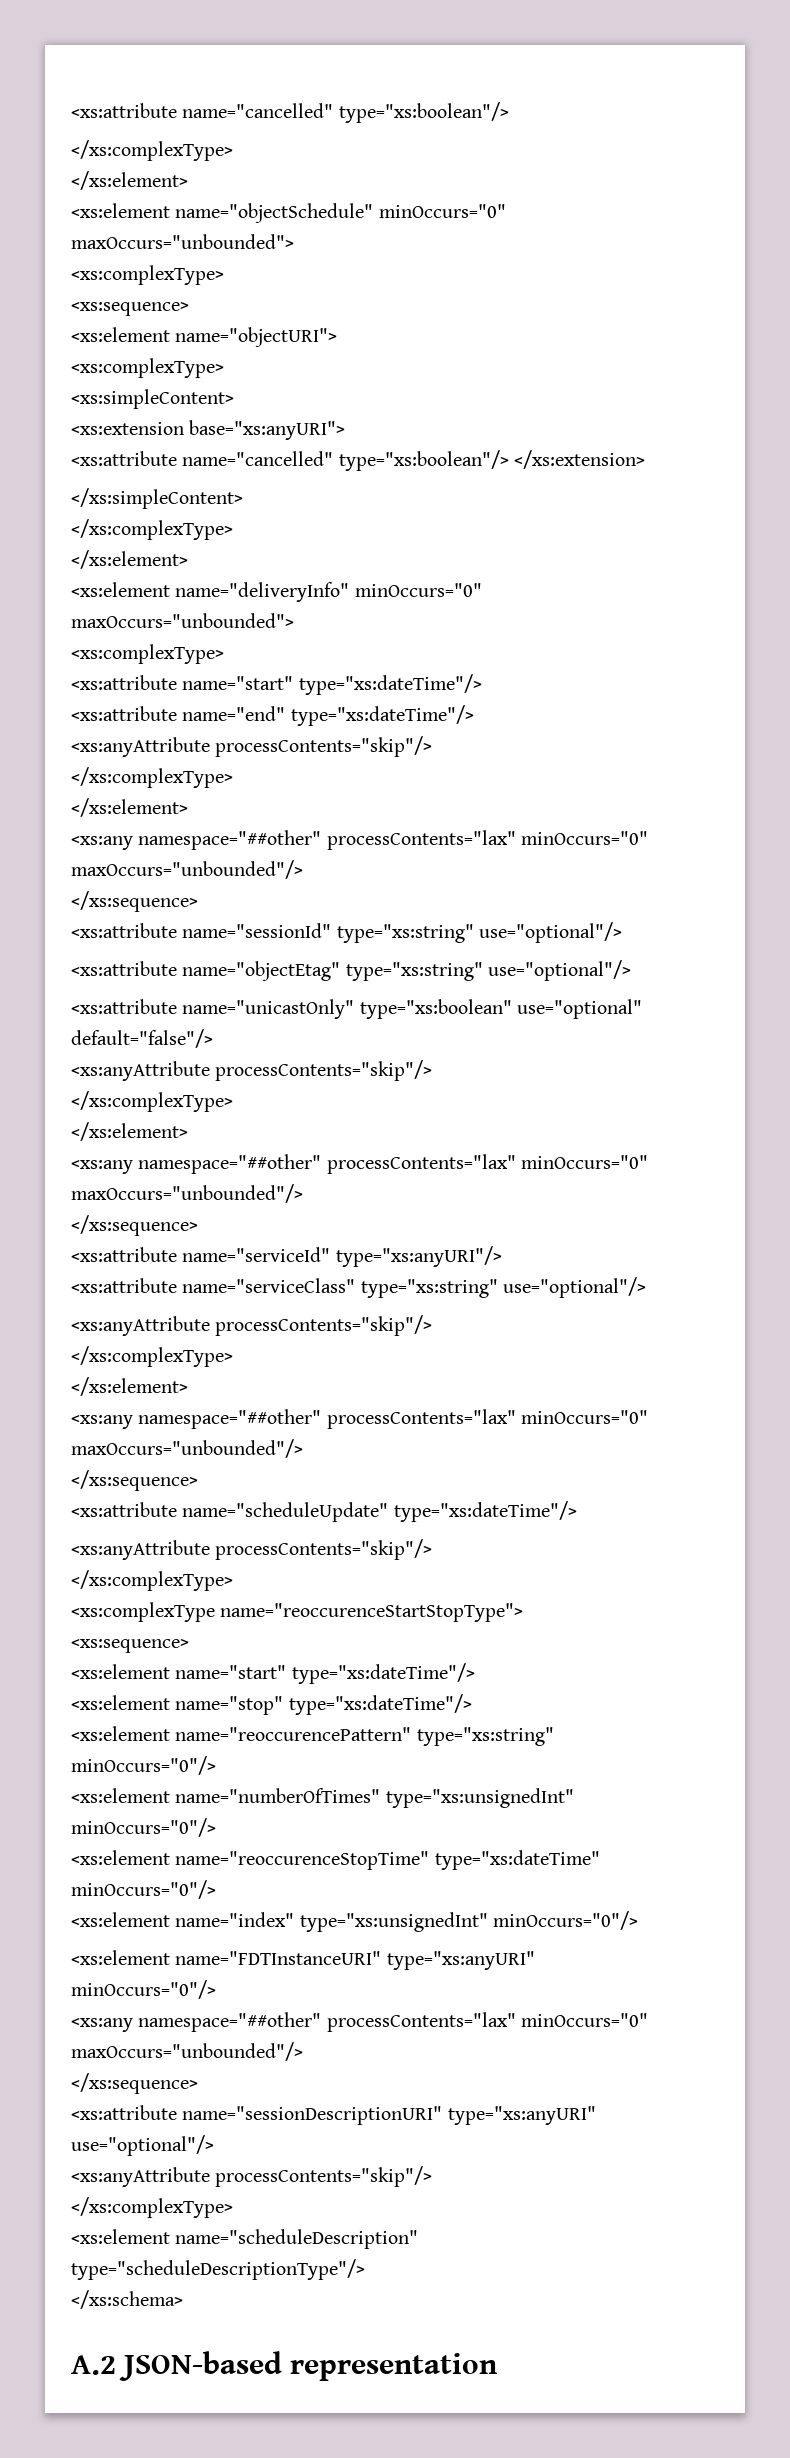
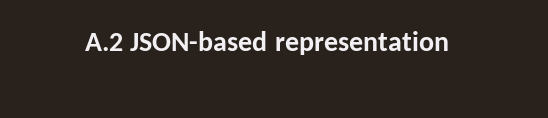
[71,102,509,123] [71,140,233,161] [71,171,188,190] [71,203,506,223] [71,234,294,249] [71,265,224,285] [71,302,189,316] [71,327,338,347] [71,358,224,378] [71,389,234,409] [71,420,346,440] [71,450,645,471] [71,488,243,509] [71,519,233,540] [71,550,188,569] [71,582,482,602] [71,613,294,628] [71,644,224,664] [71,674,482,695] [71,705,474,726] [71,736,433,757] [71,767,233,788] [71,798,188,817] [71,830,648,850] [71,860,303,879] [71,891,198,912] [71,922,622,943] [71,960,631,981] [71,999,642,1019] [71,1029,213,1048] [71,1060,433,1081] [71,1091,233,1112] [71,1122,188,1141] [71,1154,648,1174] [71,1184,303,1203] [71,1215,198,1236] [71,1246,502,1267] [71,1277,646,1298] [71,1315,433,1336] [71,1346,233,1367] [71,1377,188,1396] [71,1409,648,1429] [71,1439,303,1458] [71,1470,198,1491] [71,1501,577,1522] [71,1539,433,1560] [71,1570,233,1591] [71,1602,524,1622] [71,1639,189,1653] [71,1663,475,1684] [71,1694,472,1715] [71,1726,554,1746] [71,1756,216,1775] [71,1788,574,1808] [71,1818,216,1837] [71,1850,600,1870] [71,1880,216,1899] [71,1911,638,1932] [71,1950,535,1970] [71,1980,216,1999] [71,2012,648,2032] [71,2042,303,2061] [71,2073,198,2094] [71,2105,596,2125] [71,2135,214,2156] [71,2166,433,2187] [71,2197,233,2218] [71,2229,419,2249] [71,2259,365,2280] [71,2290,183,2309] <xs:attribute name="cancelled" type="xs:boolean"/> // </xs:complexType> // </xs:element> // <xs:element name="objectSchedule" minOccurs="0" maxOccurs="unbounded"> // <xs:complexType> // <xs:sequence> // <xs:element name="objectURI"> // <xs:complexType> // <xs:simpleContent> // <xs:extension base="xs:anyURI"> // <xs:attribute name="cancelled" type="xs:boolean"/> </xs:extension> // </xs:simpleContent> // </xs:complexType> // </xs:element> // <xs:element name="deliveryInfo" minOccurs="0" maxOccurs="unbounded"> // <xs:complexType> // <xs:attribute name="start" type="xs:dateTime"/> // <xs:attribute name="end" type="xs:dateTime"/> // <xs:anyAttribute processContents="skip"/> // </xs:complexType> // </xs:element> // <xs:any namespace="##other" processContents="lax" minOccurs="0" maxOccurs="unbounded"/> // </xs:sequence> // <xs:attribute name="sessionId" type="xs:string" use="optional"/> // <xs:attribute name="objectEtag" type="xs:string" use="optional"/> // <xs:attribute name="unicastOnly" type="xs:boolean" use="optional" default="false"/> // <xs:anyAttribute processContents="skip"/> // </xs:complexType> // </xs:element> // <xs:any namespace="##other" processContents="lax" minOccurs="0" maxOccurs="unbounded"/> // </xs:sequence> // <xs:attribute name="serviceId" type="xs:anyURI"/> // <xs:attribute name="serviceClass" type="xs:string" use="optional"/> // <xs:anyAttribute processContents="skip"/> // </xs:complexType> // </xs:element> // <xs:any namespace="##other" processContents="lax" minOccurs="0" maxOccurs="unbounded"/> // </xs:sequence> // <xs:attribute name="scheduleUpdate" type="xs:dateTime"/> // <xs:anyAttribute processContents="skip"/> // </xs:complexType> // <xs:complexType name="reoccurenceStartStopType"> // <xs:sequence> // <xs:element name="start" type="xs:dateTime"/> // <xs:element name="stop" type="xs:dateTime"/> // <xs:element name="reoccurencePattern" type="xs:string" minOccurs="0"/> // <xs:element name="numberOfTimes" type="xs:unsignedInt" minOccurs="0"/> // <xs:element name="reoccurenceStopTime" type="xs:dateTime" minOccurs="0"/> // <xs:element name="index" type="xs:unsignedInt" minOccurs="0"/> // <xs:element name="FDTInstanceURI" type="xs:anyURI" minOccurs="0"/> // <xs:any namespace="##other" processContents="lax" minOccurs="0" maxOccurs="unbounded"/> // </xs:sequence> // <xs:attribute name="sessionDescriptionURI" type="xs:anyURI" use="optional"/> // <xs:anyAttribute processContents="skip"/> // </xs:complexType> // <xs:element name="scheduleDescription" type="scheduleDescriptionType"/> // </xs:schema> // -> (85, 42) none

